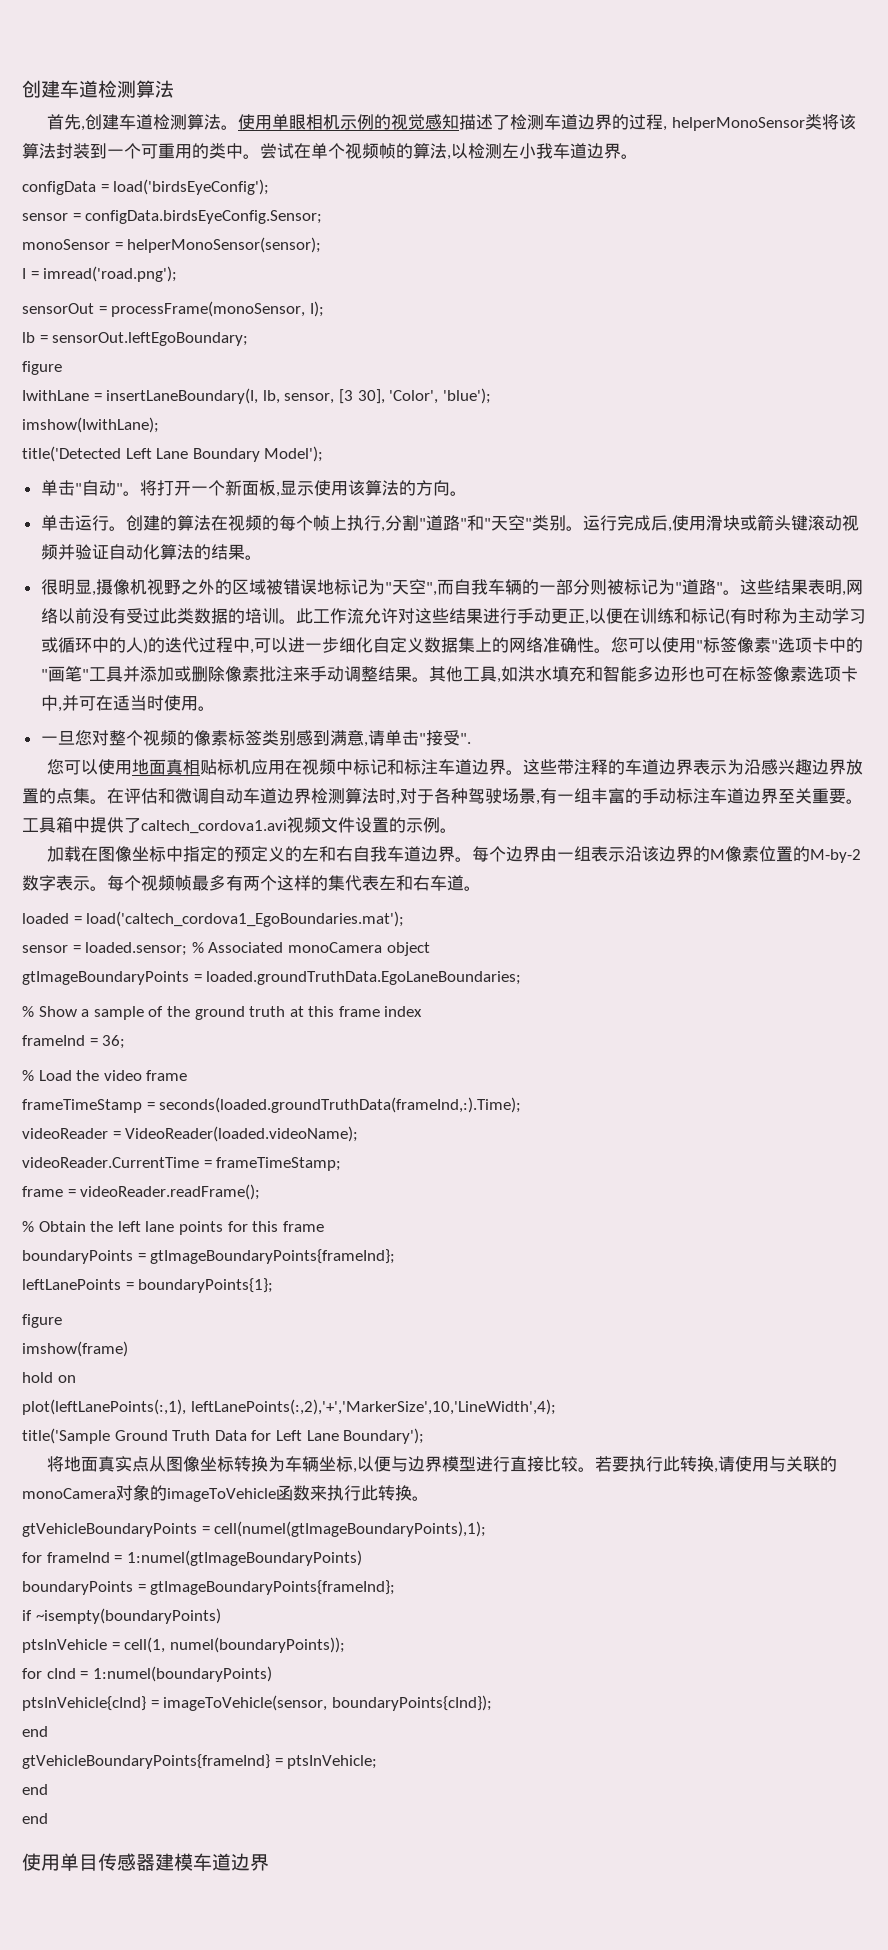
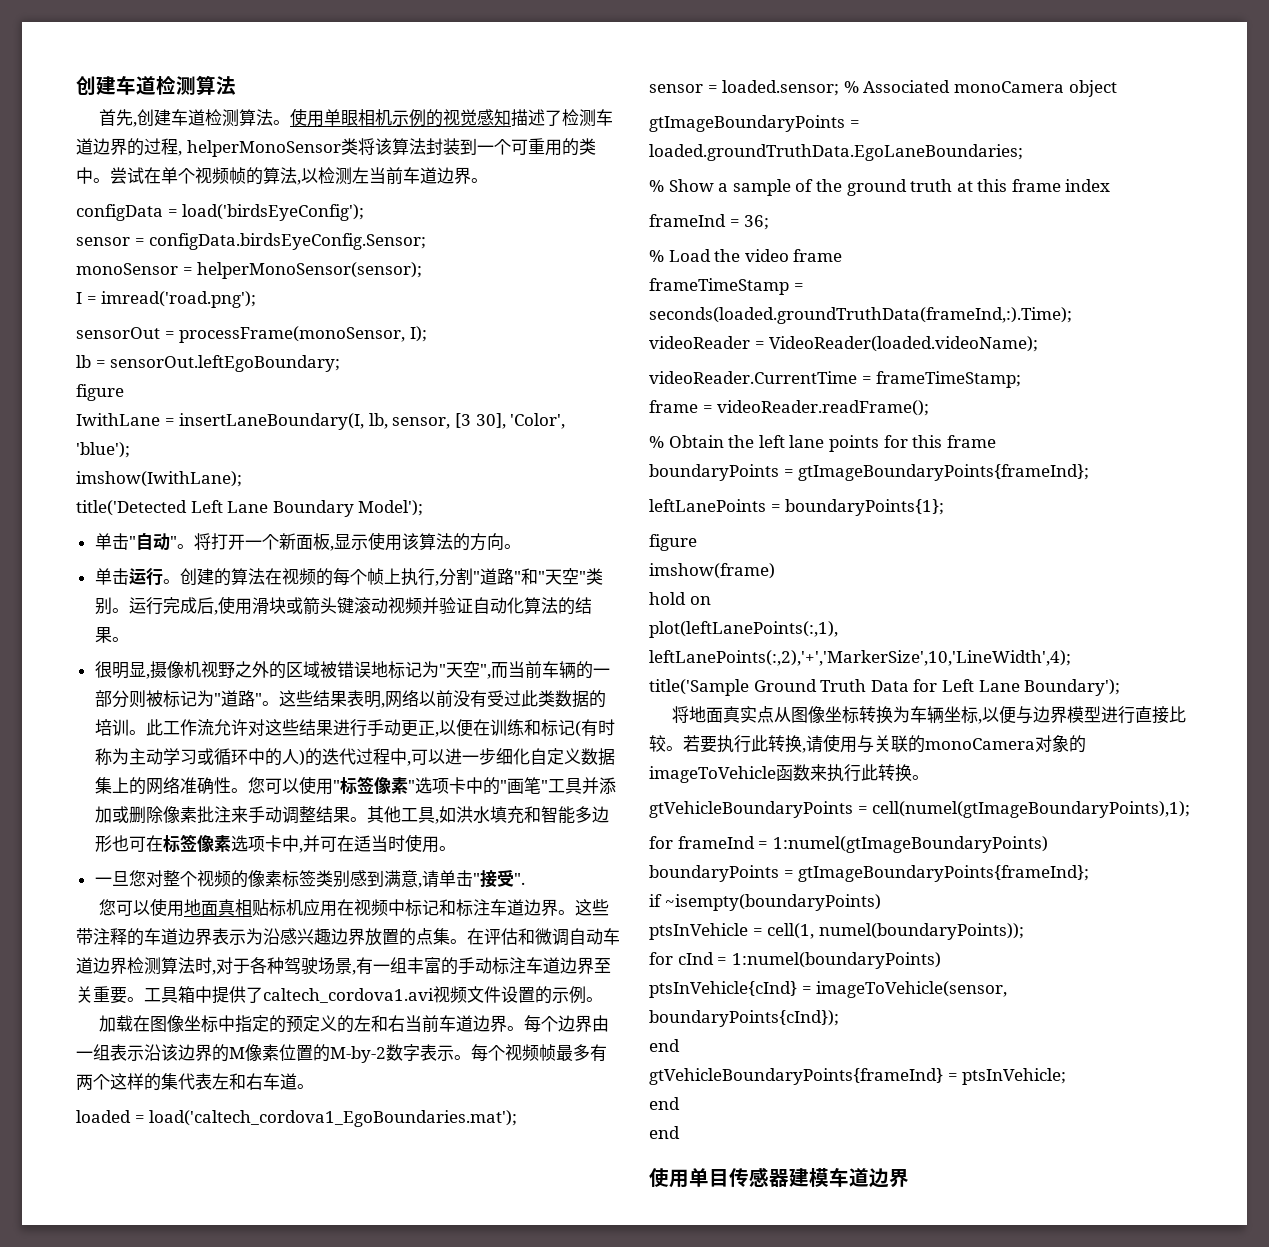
[519,143,553,159] 小我 -> [369,167,403,185] 当前
[453,579,488,595] 自我 -> [507,661,542,679] 当前
[353,846,388,862] 自我 -> [405,1015,440,1033] 当前

